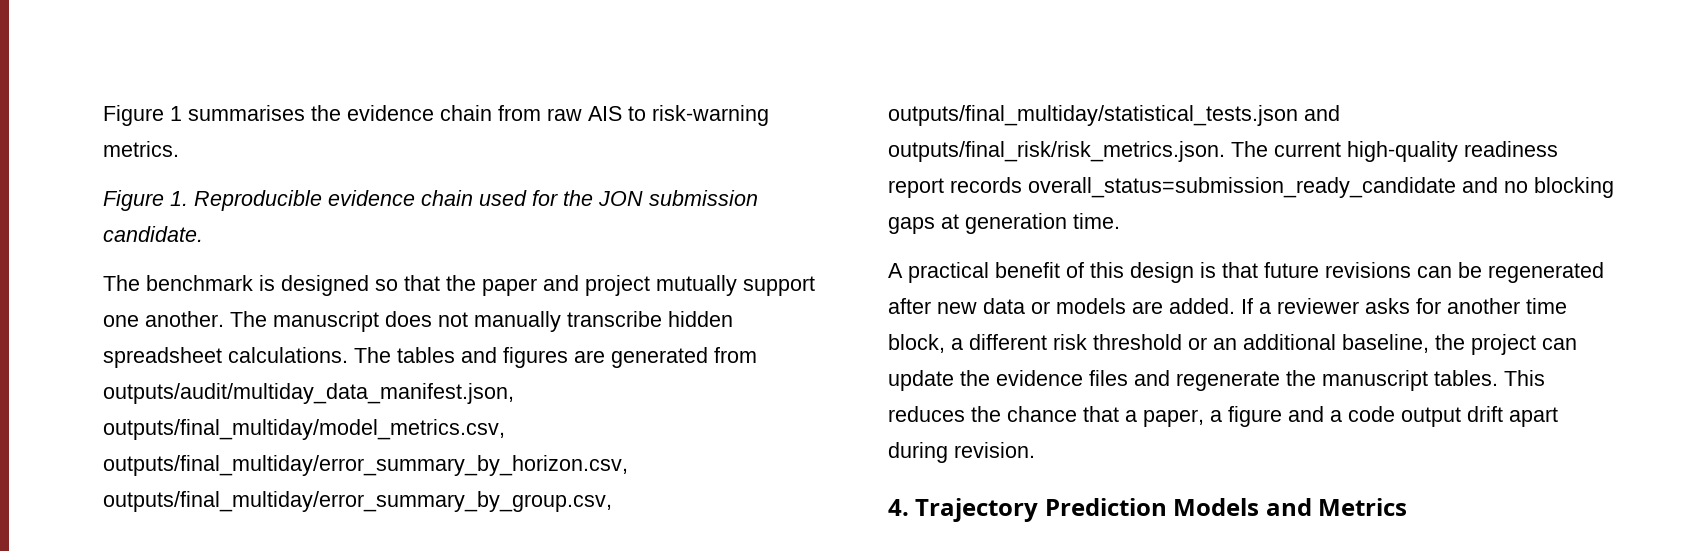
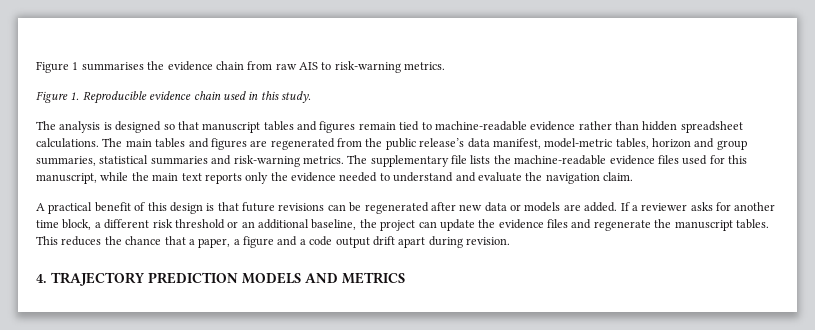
[532,190,758,206] [103,226,203,242] [103,275,253,291] for the JON submission candidate. // The benchmark -> [248,91,311,103] [36,121,101,133] in this study. // The analysis
[446,275,815,296] [103,311,662,332] the paper and project mutually support one another. The manuscript does not manually transcribe -> [202,121,639,133] manuscript tables and figures remain tied to machine-readable evidence rather than
(391, 355) none -> [125,139,152,147] main
[611,347,757,368] [103,383,514,404] [103,419,505,440] [103,455,628,476] [103,491,612,512] [888,105,1340,126] [888,141,1558,162] [888,177,1614,198] [888,213,1120,234] generated from outputs/audit/multiday_data_manifest.json, outputs/final_multiday/model_metrics.csv, outputs/final_multiday/error_summary_by_horizon.csv, outputs/final_multiday/error_summary_by_group.csv, outputs/final_multiday/statistical_tests.json and outputs/final_risk/risk_metrics.json. The current high-quality readiness report records overall_status=submission_ready_candidate and no blocking gaps at generation time. -> [270,138,747,150] [36,155,747,167] [36,172,633,184] regenerated from the public release’s data manifest, model-metric tables, horizon and group summaries, statistical summaries and risk-warning metrics. The supplementary file lists the machine-readable evidence files used for this manuscript, while the main text reports only the evidence needed to understand and evaluate the navigation claim.
[915,498,1408,522] Trajectory Prediction Models and Metrics -> [51,272,405,286] TRAJECTORY PREDICTION MODELS AND METRICS

